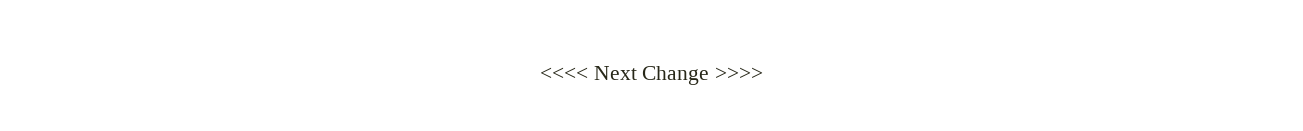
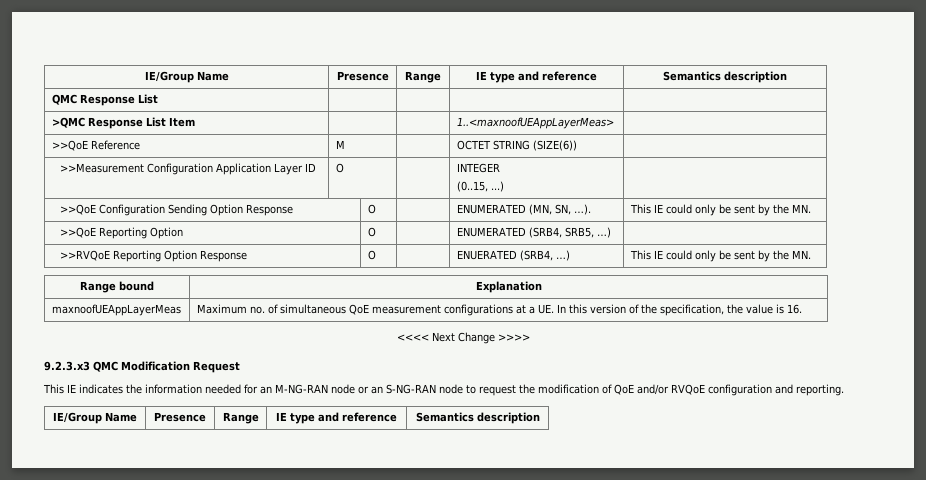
[539,66,764,85] <<<< Next Change >>>> -> [144,71,229,83] [336,71,389,81] [405,71,441,83] [476,71,597,83] [663,71,787,83] [51,94,158,106] [51,117,195,129] [456,117,614,129] [51,140,140,151] [335,140,345,149] [456,140,577,151] [60,163,317,175] [335,163,344,173] [456,163,500,173] [456,181,504,192] [60,204,294,216] [367,204,376,214] [456,204,591,215] [629,204,811,216] [60,227,184,239] [367,227,376,237] [456,227,611,238] [60,250,248,262] [367,250,376,260] [456,250,570,261] [629,250,811,262] [80,281,154,293] [475,281,542,293] [51,304,181,316] [196,304,802,316] [396,332,530,344] [44,361,240,373] [43,384,844,396] [53,412,137,424] [154,412,206,422] [222,412,259,424] [276,412,397,424] [415,412,540,424] IE/Group Name | Presence | Range | IE type and reference | Semantics description // QMC Response List | | | | // >QMC Response List Item | | | 1..<maxnoofUEAppLayerMeas> | // >>QoE Reference | M | | OCTET STRING (SIZE(6)) | // >>Measurement Configuration Application Layer ID | O | | INTEGER // (0..15, ...) | // >>QoE Configuration Sending Option Response | O | | ENUMERATED (MN, SN, …). | This IE could only be sent by the MN. // >>QoE Reporting Option | O | | ENUMERATED (SRB4, SRB5, …) | // >>RVQoE Reporting Option Response | O | | ENUERATED (SRB4, …) | This IE could only be sent by the MN. // Range bound | Explanation // maxnoofUEAppLayerMeas | Maximum no. of simultaneous QoE measurement configurations at a UE. In this version of the specification, the value is 16. // <<<< Next Change >>>> // 9.2.3.x3 QMC Modification Request // This IE indicates the information needed for an M-NG-RAN node or an S-NG-RAN node to request the modification of QoE and/or RVQoE configuration and reporting. // IE/Group Name | Presence | Range | IE type and reference | Semantics description

